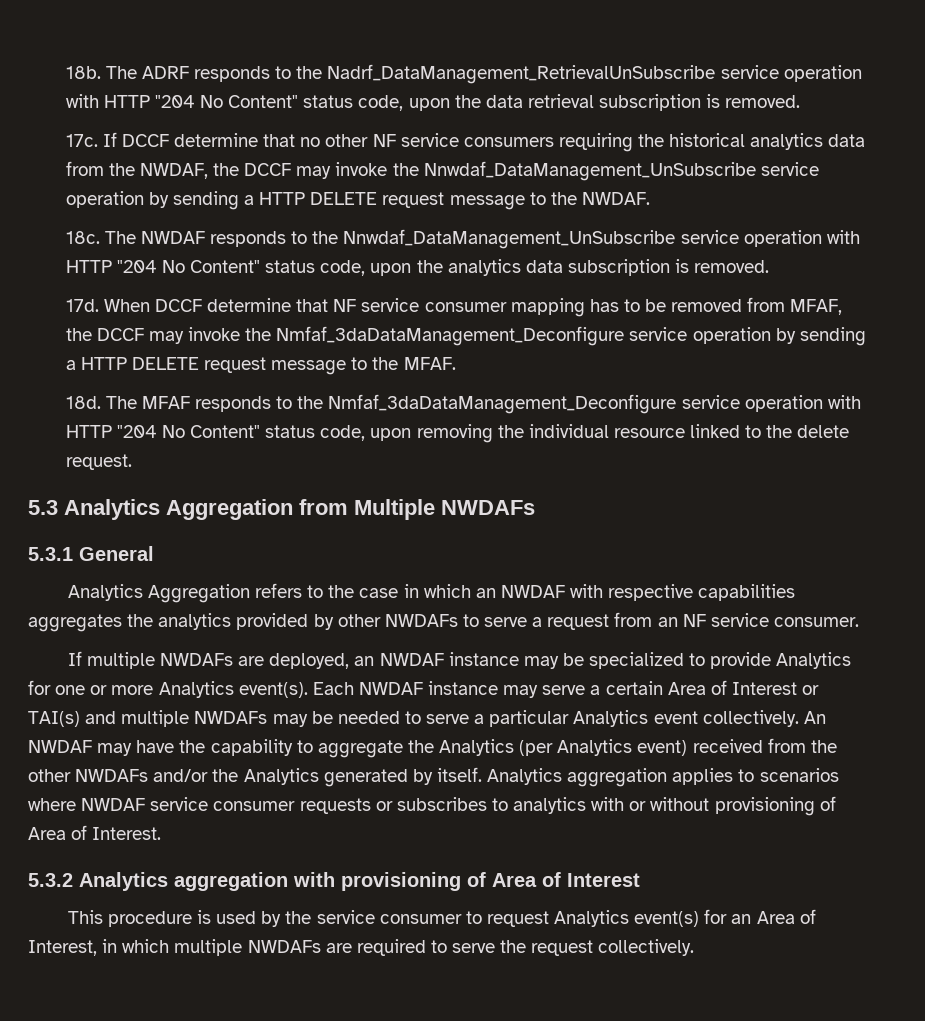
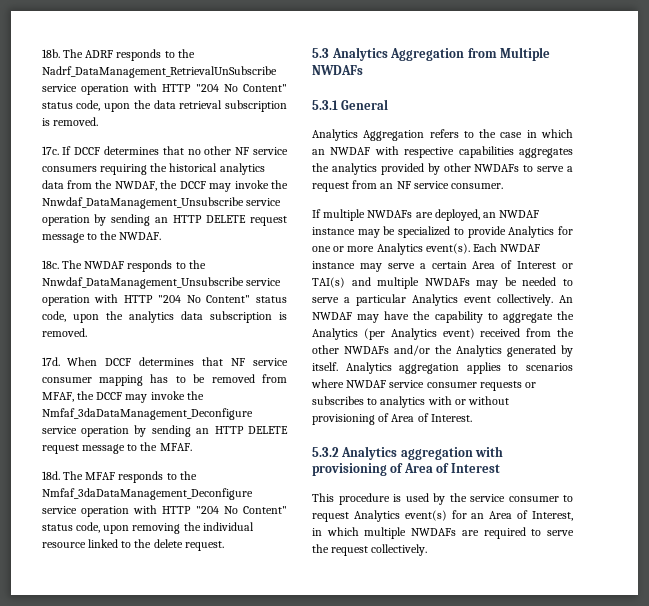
[174,133,259,147] determine -> [103,146,159,155] determines
[423,161,819,181] [65,191,255,210] Nnwdaf_DataManagement_UnSubscribe service operation by sending a -> [41,197,281,209] [41,214,169,226] Nnwdaf_DataManagement_Unsubscribe service operation by sending an
[343,229,676,249] Nnwdaf_DataManagement_UnSubscribe -> [41,277,244,289] Nnwdaf_DataManagement_Unsubscribe
[207,298,292,312] determine -> [139,357,195,366] determines
[65,360,76,370] a -> [196,428,210,434] an

